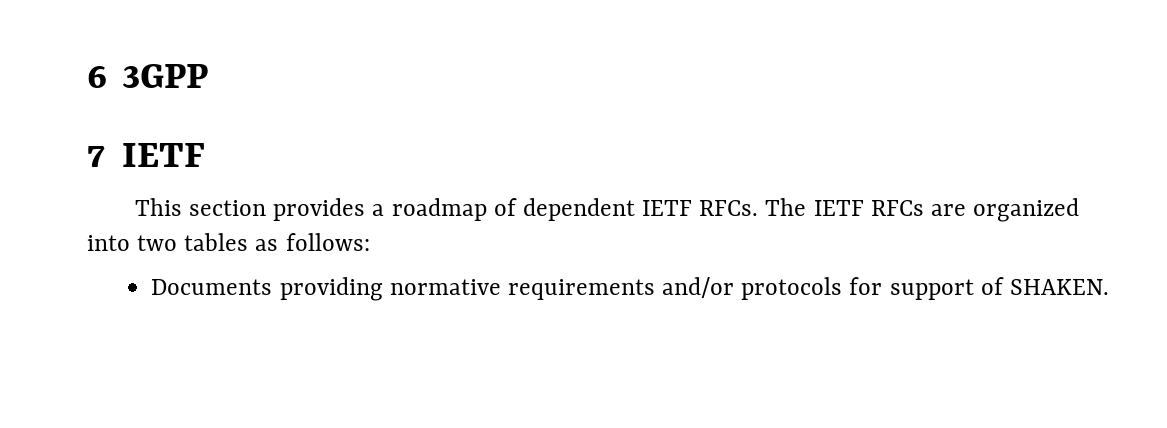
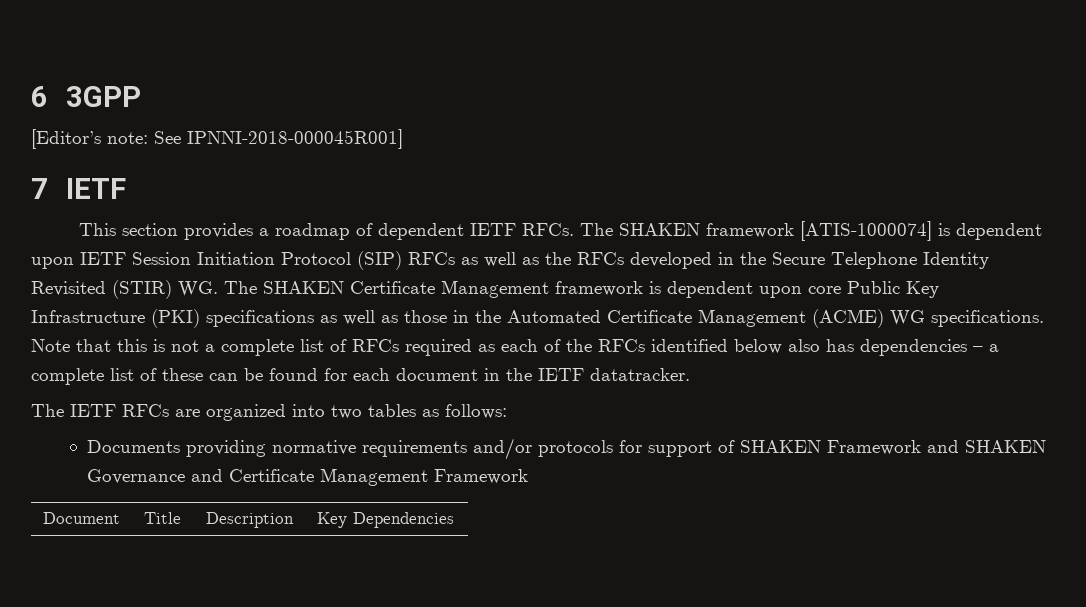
(209, 76) none -> [31,129,403,149] // [Editor’s note: See IPNNI-2018-000045R001]
(807, 207) none -> [618,221,1042,241] [31,251,989,270] [31,280,939,299] [31,309,1044,328] [31,339,999,356] [31,368,690,385] [31,404,64,417] SHAKEN framework [ATIS-1000074] is dependent upon IETF Session Initiation Protocol (SIP) RFCs as well as the RFCs developed in the Secure Telephone Identity Revisited (STIR) WG. The SHAKEN Certificate Management framework is dependent upon core Public Key Infrastructure (PKI) specifications as well as those in the Automated Certificate Management (ACME) WG specifications. Note that this is not a complete list of RFCs required as each of the RFCs identified below also has dependencies – a complete list of these can be found for each document in the IETF datatracker. // The
[1009,279,1109,295] SHAKEN. -> [740,440,1047,455] [87,468,529,486] [42,512,120,524] [143,512,181,524] [205,512,294,528] [316,512,454,528] SHAKEN Framework and SHAKEN Governance and Certificate Management Framework // Document | Title | Description | Key Dependencies

